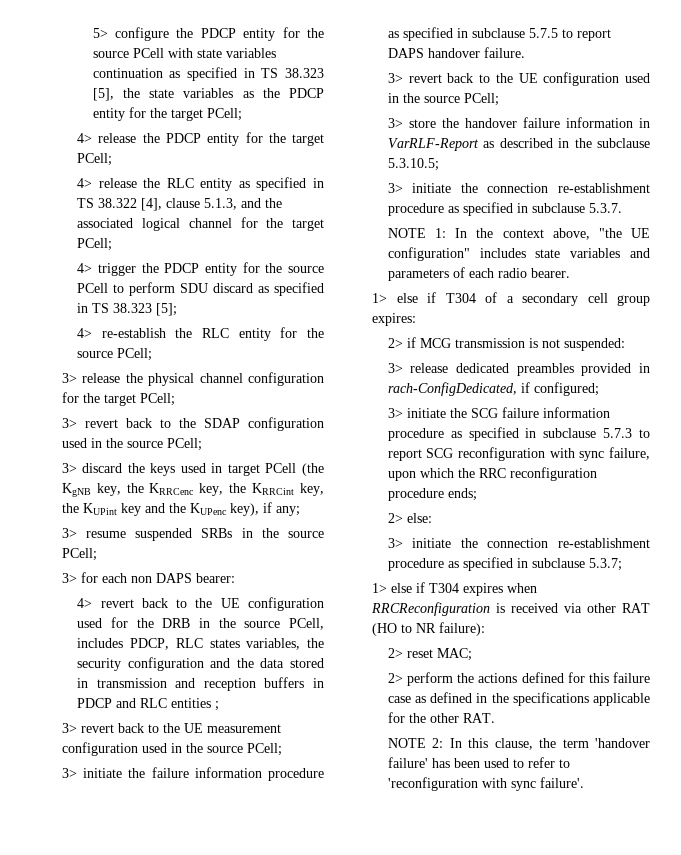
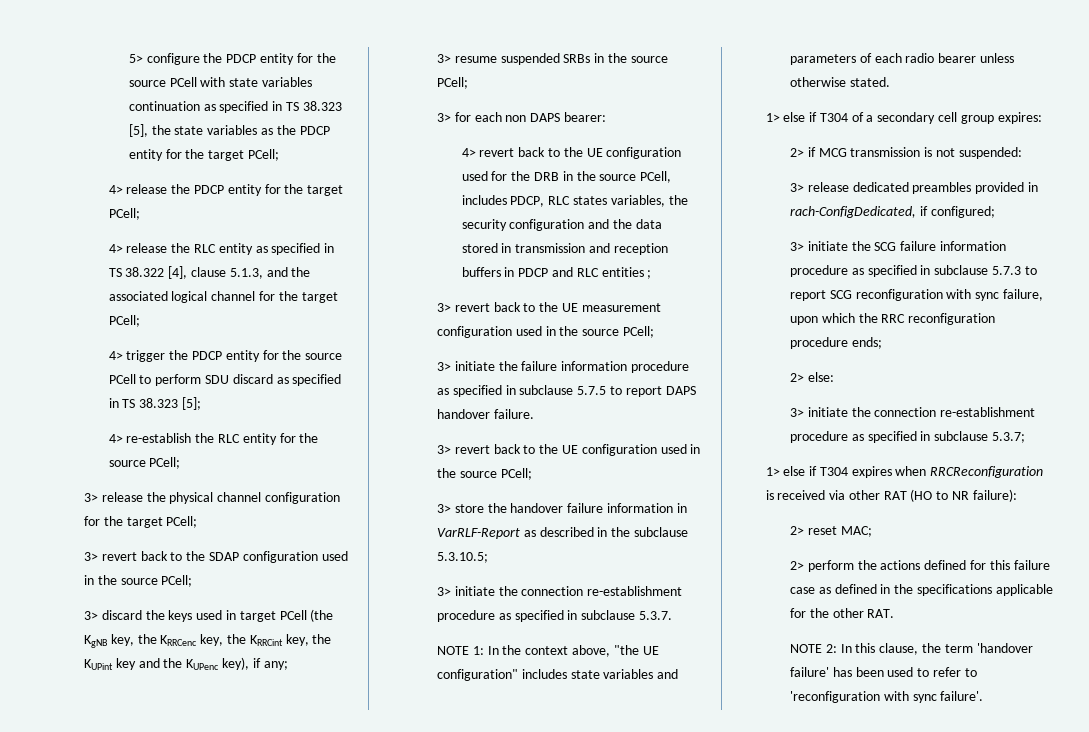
[530,268,570,278] bearer. -> [938,53,1014,63] [790,77,890,87] bearer unless otherwise stated.

